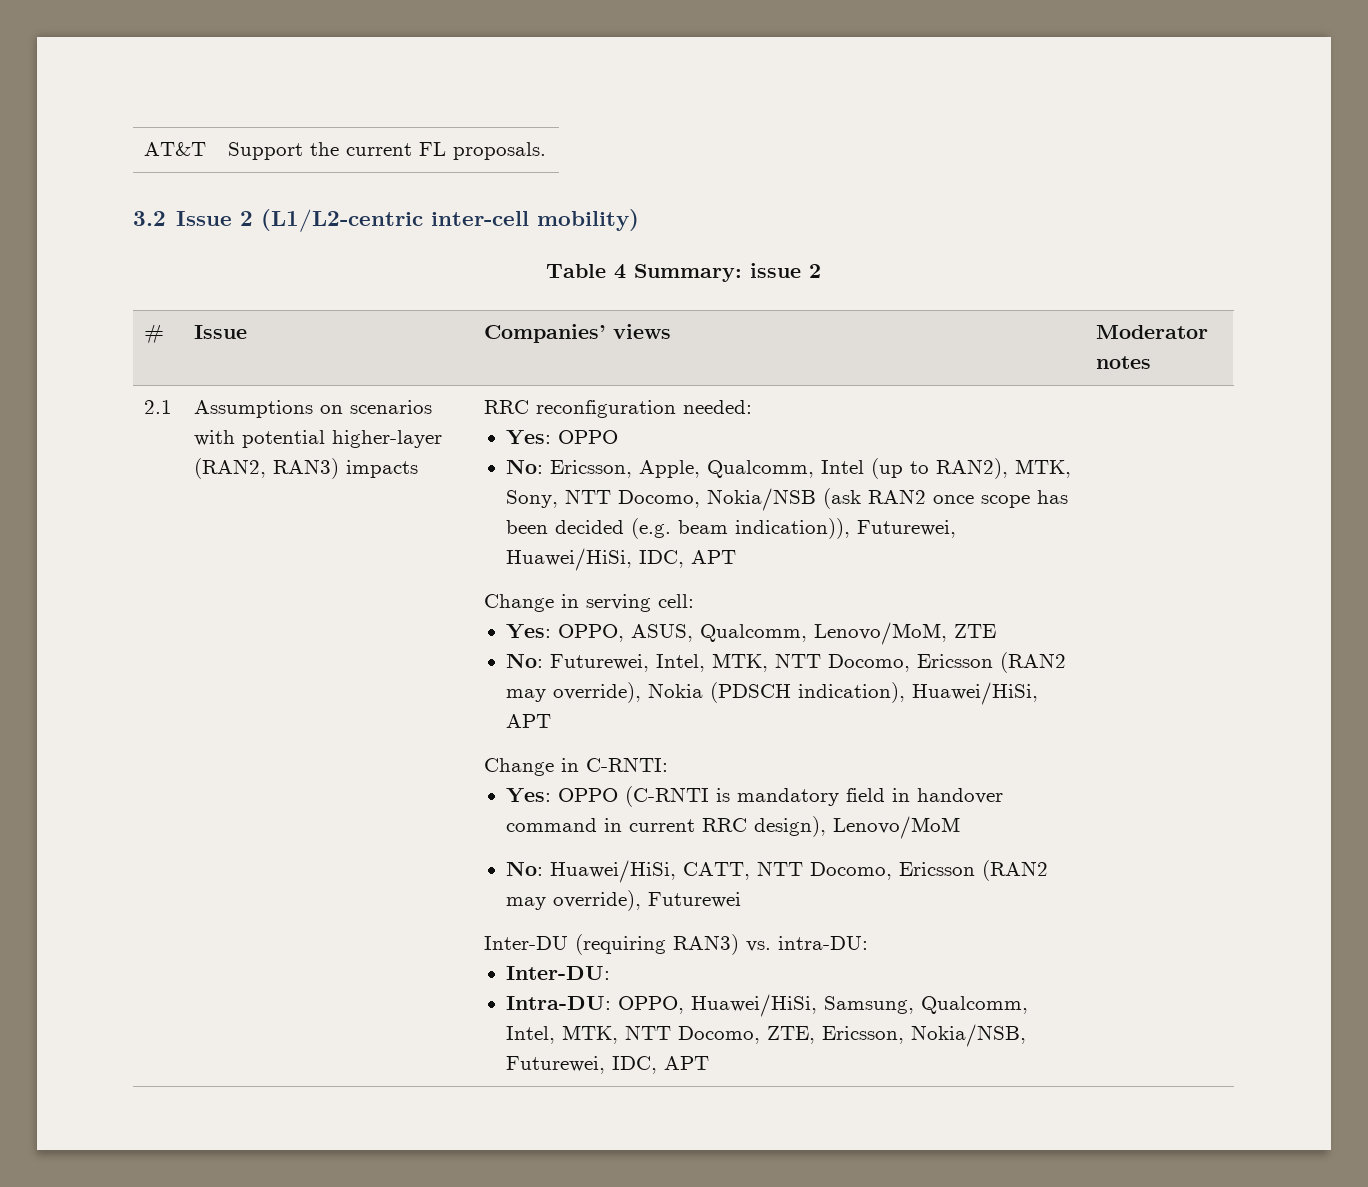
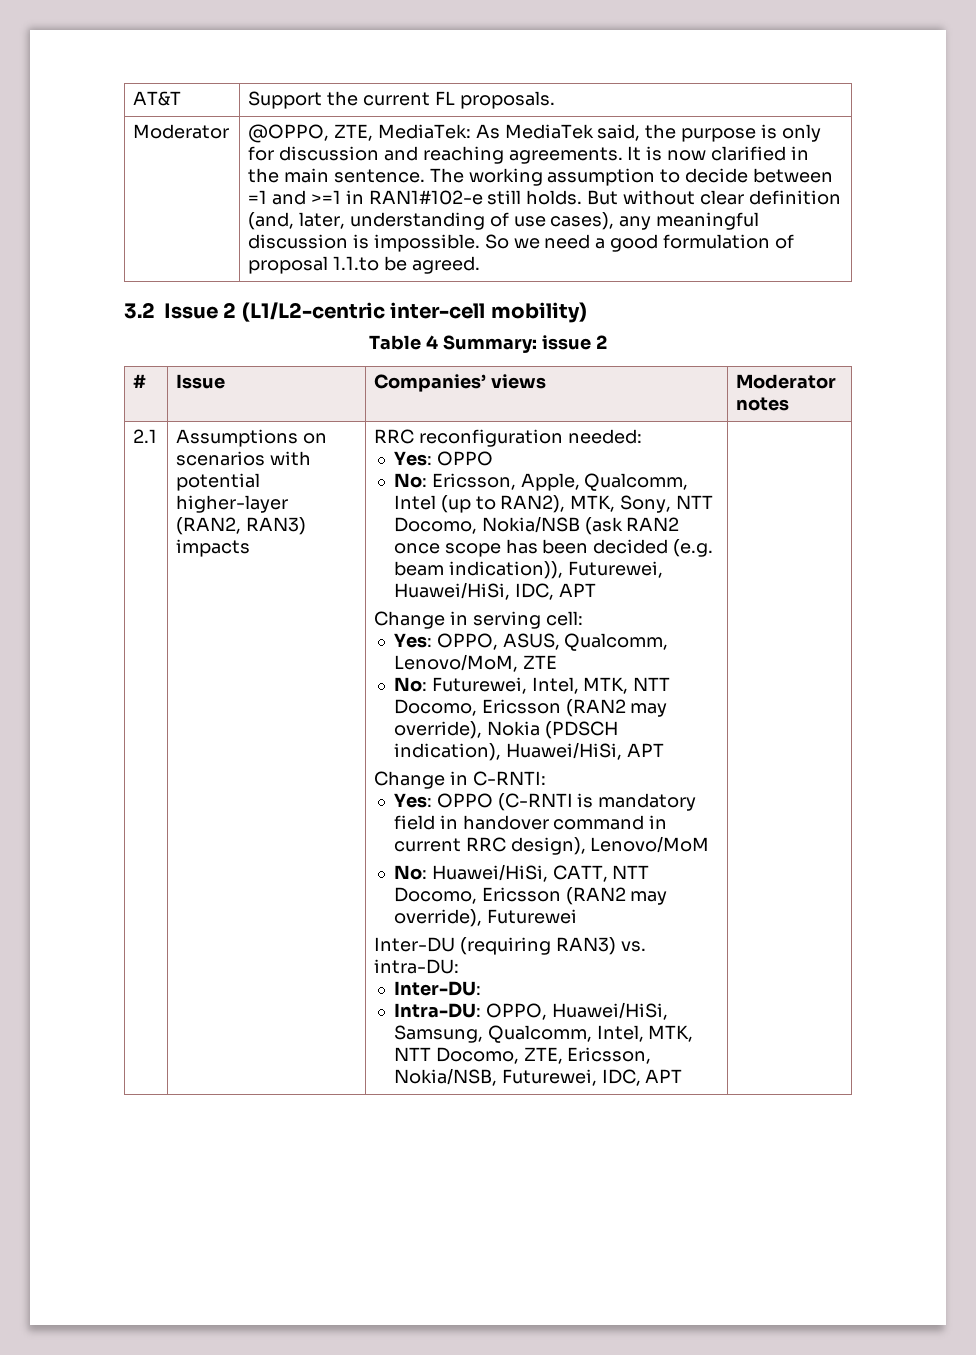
(546, 151) none -> [133,124,230,139] [248,124,821,143] [248,146,809,164] [248,168,833,186] [248,190,841,205] [248,212,760,230] [248,234,794,252] [248,256,480,274] // Moderator | @OPPO, ZTE, MediaTek: As MediaTek said, the purpose is only for discussion and reaching agreements. It is now clarified in the main sentence. The working assumption to decide between =1 and >=1 in RAN1#102-e still holds. But without clear definition (and, later, understanding of use cases), any meaningful discussion is impossible. So we need a good formulation of proposal 1.1.to be agreed.

